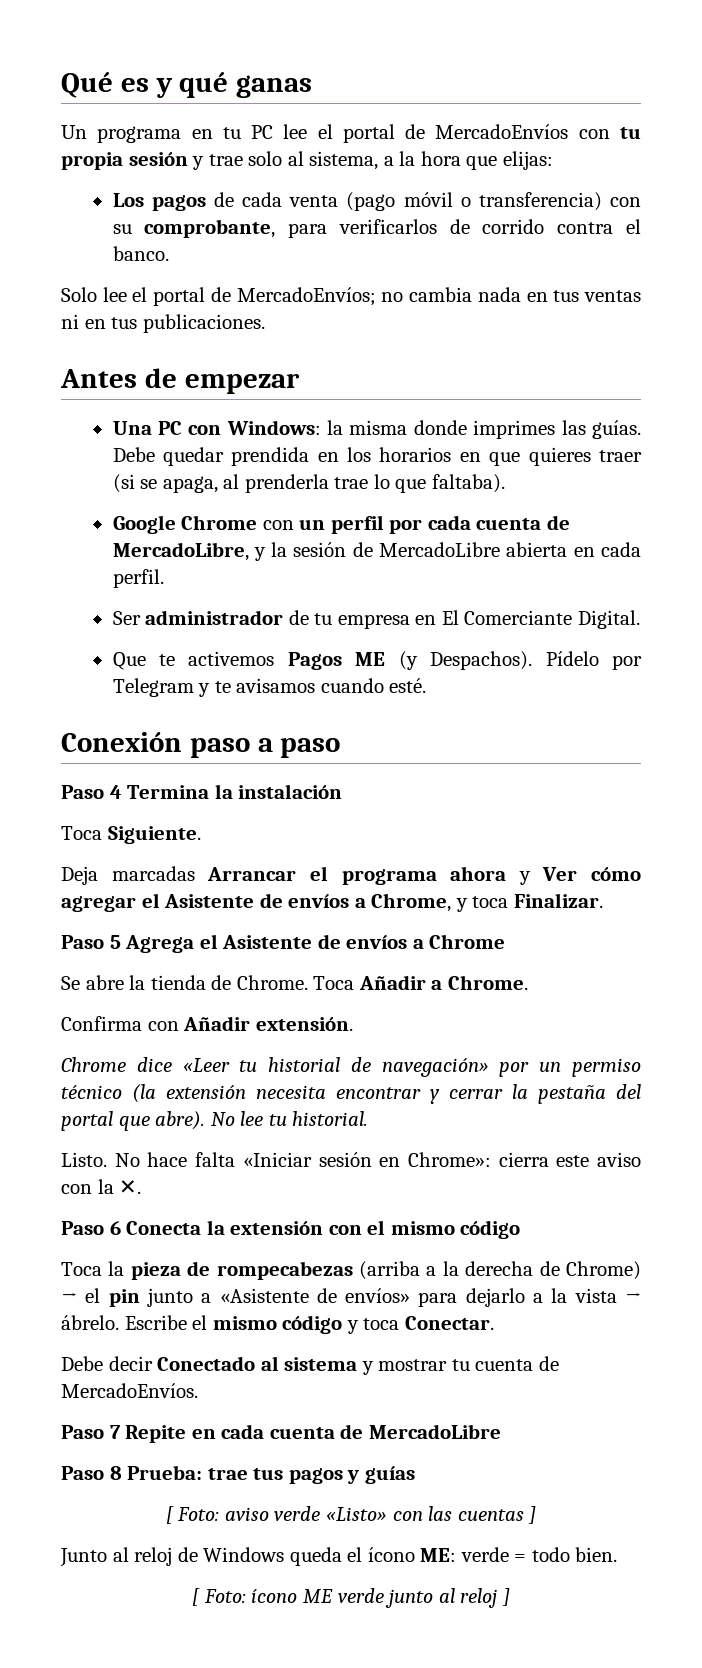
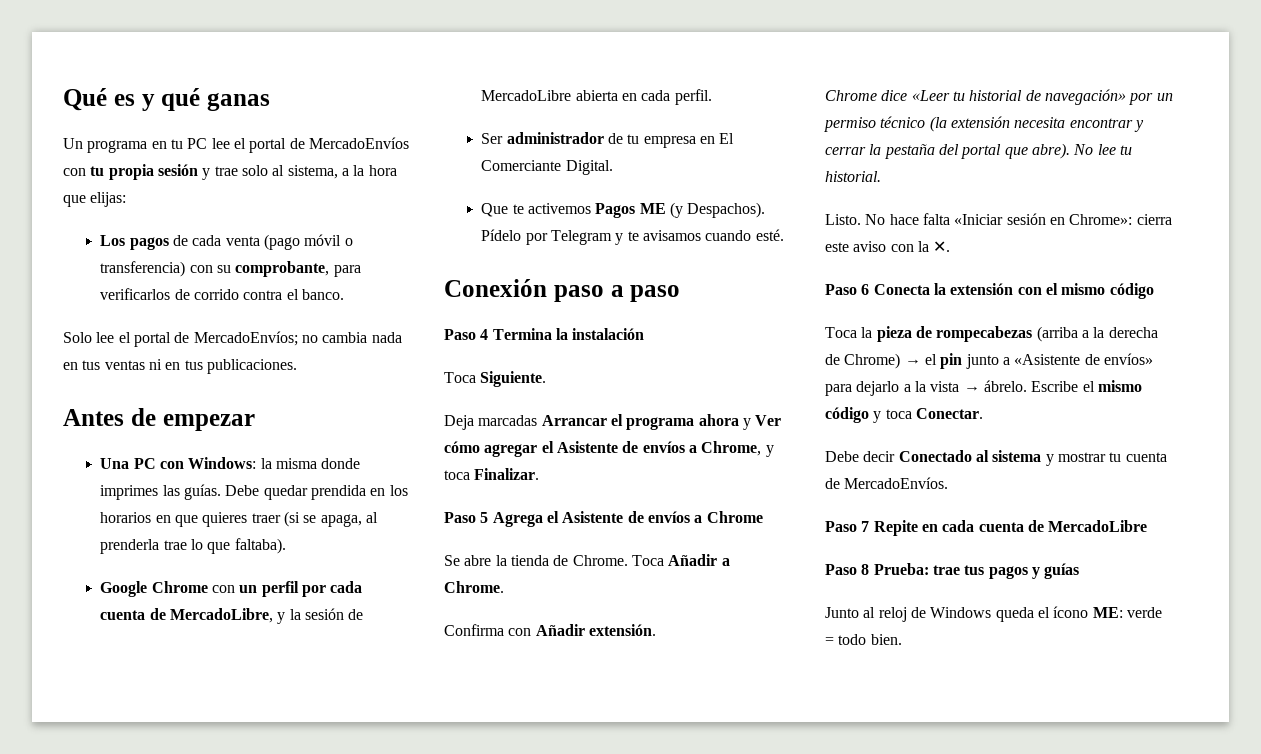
[165,1506,537,1524] // [ Foto: aviso verde «Listo» con las cuentas ] -> (1080, 571) none
[192,1588,510,1608] // [ Foto: ícono ME verde junto al reloj ] -> (902, 639) none

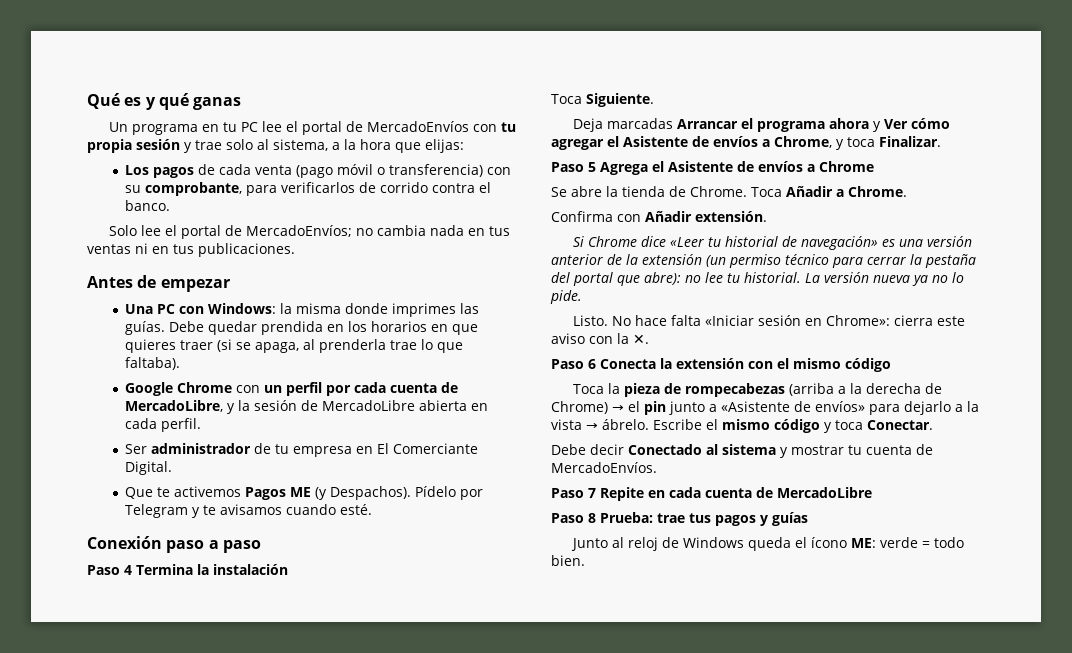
(656, 630) none -> [573,236,585,247] Si
[1129,93,1173,105] [824,116,1144,132] por un permiso técnico (la extensión necesita encontrar y -> [882,236,973,247] [551,254,863,268] es una versión anterior de la extensión (un permiso técnico para
[1031,143,1094,159] abre). No -> [644,272,701,285] abre): no
(881, 176) none -> [805,272,964,286] [550,290,582,304] La versión nueva ya no lo pide.

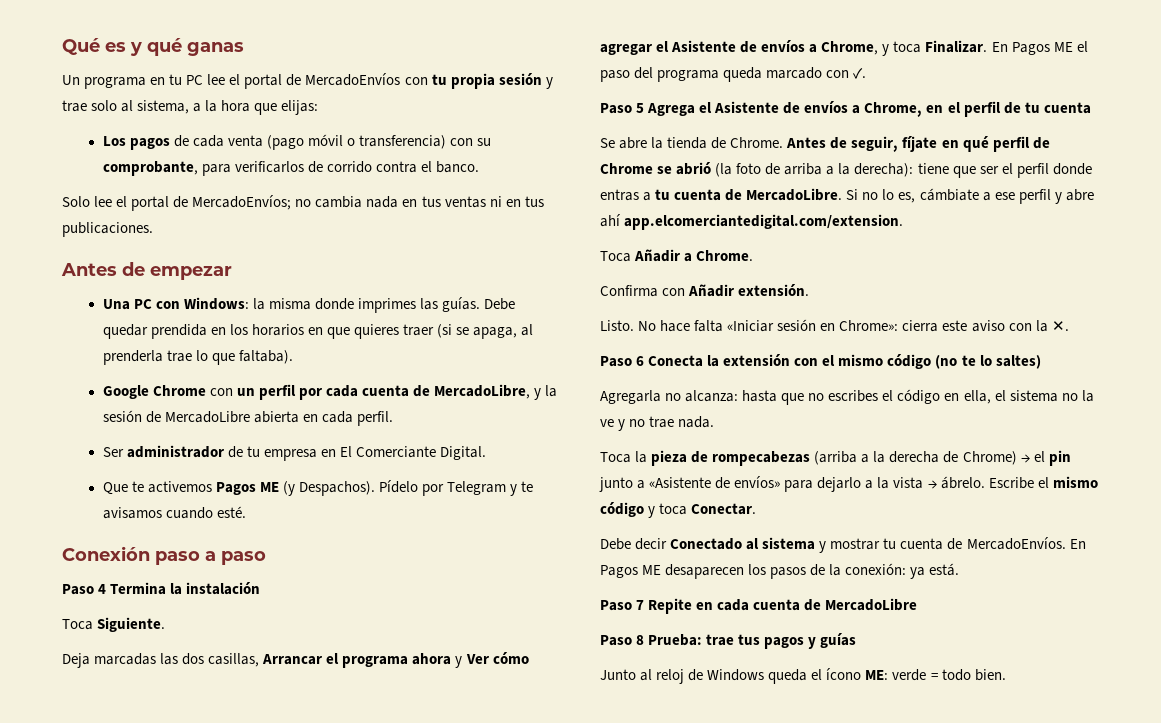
(674, 123) none -> [160,653,260,667] las dos casillas,
(941, 141) none -> [991,41,1088,55] [600,67,867,82] En Pagos ME el paso del programa queda marcado con ✓.
[819,161,874,172] Chrome -> [864,101,1091,117] Chrome, en el perfil de tu cuenta
(747, 191) none -> [786,136,1050,152] [600,162,1092,178] [600,188,1094,204] [600,214,904,230] Antes de seguir, fíjate en qué perfil de Chrome se abrió (la foto de arriba a la derecha): tiene que ser el perfil donde entras a tu cuenta de MercadoLibre. Si no lo es, cámbiate a ese perfil y abre ahí app.elcomerciantedigital.com/extension. //
[573,236,973,250] [551,254,976,268] [551,272,964,286] [550,290,582,304] // Si Chrome dice «Leer tu historial de navegación» es una versión anterior de la extensión (un permiso técnico para cerrar la pestaña del portal que abre): no lee tu historial. La versión nueva ya no lo pide. -> (810, 290) none
(891, 365) none -> [935,355,1041,369] [600,389,1094,405] [600,416,715,431] (no te lo saltes) // Agregarla no alcanza: hasta que no escribes el código en ella, el sistema no la ve y no trae nada.
(657, 467) none -> [1069,539,1086,549] [600,563,960,579] En Pagos ME desaparecen los pasos de la conexión: ya está.

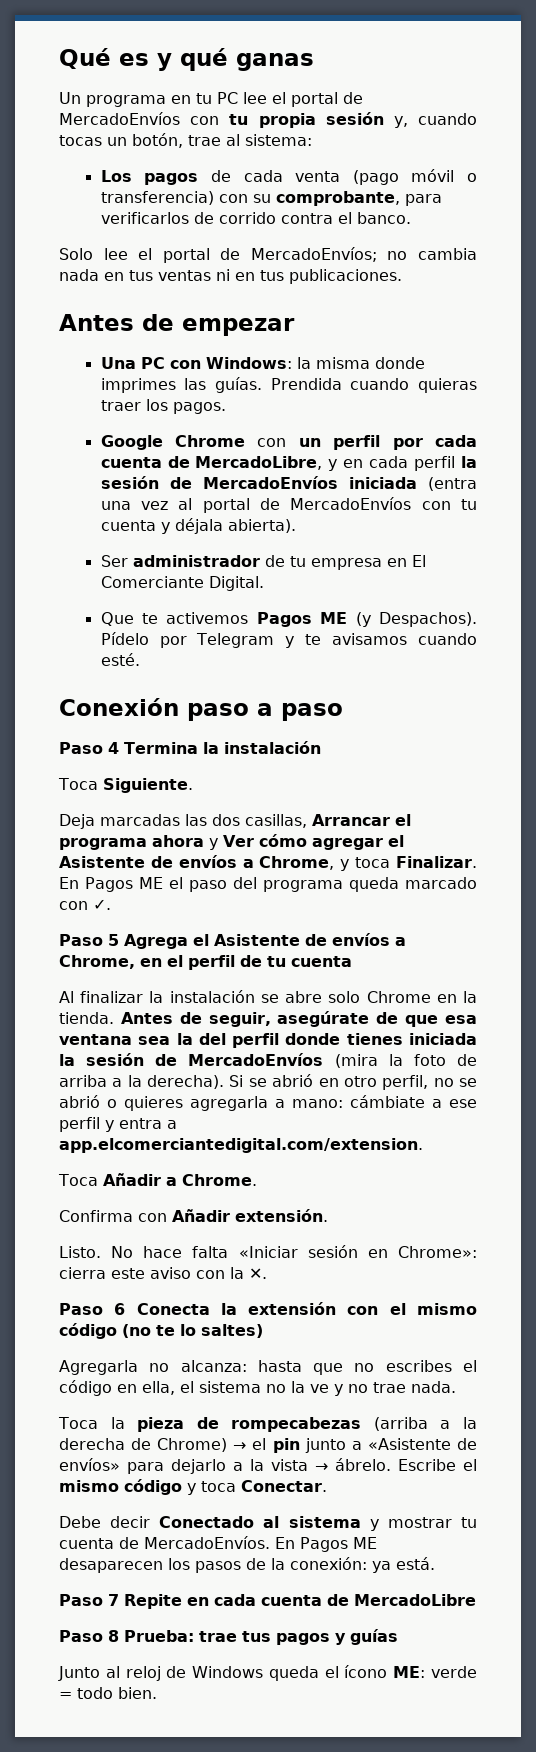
[545,77,553,89] [62,100,319,115] y trae solo al sistema, a la hora que elijas: -> [393,113,478,128] [59,133,312,148] y, cuando tocas un botón, trae al sistema:
[484,298,516,310] [102,324,534,339] [102,350,293,365] Debe quedar prendida en los horarios en que quieres traer (si se apaga, al prenderla trae lo que faltaba). -> [270,378,477,393] [100,399,226,414] Prendida cuando quieras traer los pagos.
[545,385,558,397] [102,410,393,426] la sesión de MercadoLibre abierta en cada perfil. -> [343,456,477,471] [100,476,477,491] [100,497,477,513] [100,518,296,534] en cada perfil la sesión de MercadoEnvíos iniciada (entra una vez al portal de MercadoEnvíos con tu cuenta y déjala abierta).
[600,136,1050,152] [600,162,733,177] Se abre la tienda de Chrome. Antes de seguir, fíjate en qué perfil de Chrome se abrió (la -> [59,990,478,1003] [59,1011,478,1027] [59,1033,477,1048] [59,1053,403,1068] Al finalizar la instalación se abre solo Chrome en la tienda. Antes de seguir, asegúrate de que esa ventana sea la del perfil donde tienes iniciada la sesión de MercadoEnvíos (mira la
[854,163,1092,178] [600,188,916,203] derecha): tiene que ser el perfil donde entras a tu cuenta de MercadoLibre. Si no lo es, -> [147,1074,478,1090] [59,1095,343,1111] derecha). Si se abrió en otro perfil, no se abrió o quieres agregarla a mano:
[1065,189,1094,201] [600,214,621,227] abre ahí -> [119,1118,177,1129] entra a

